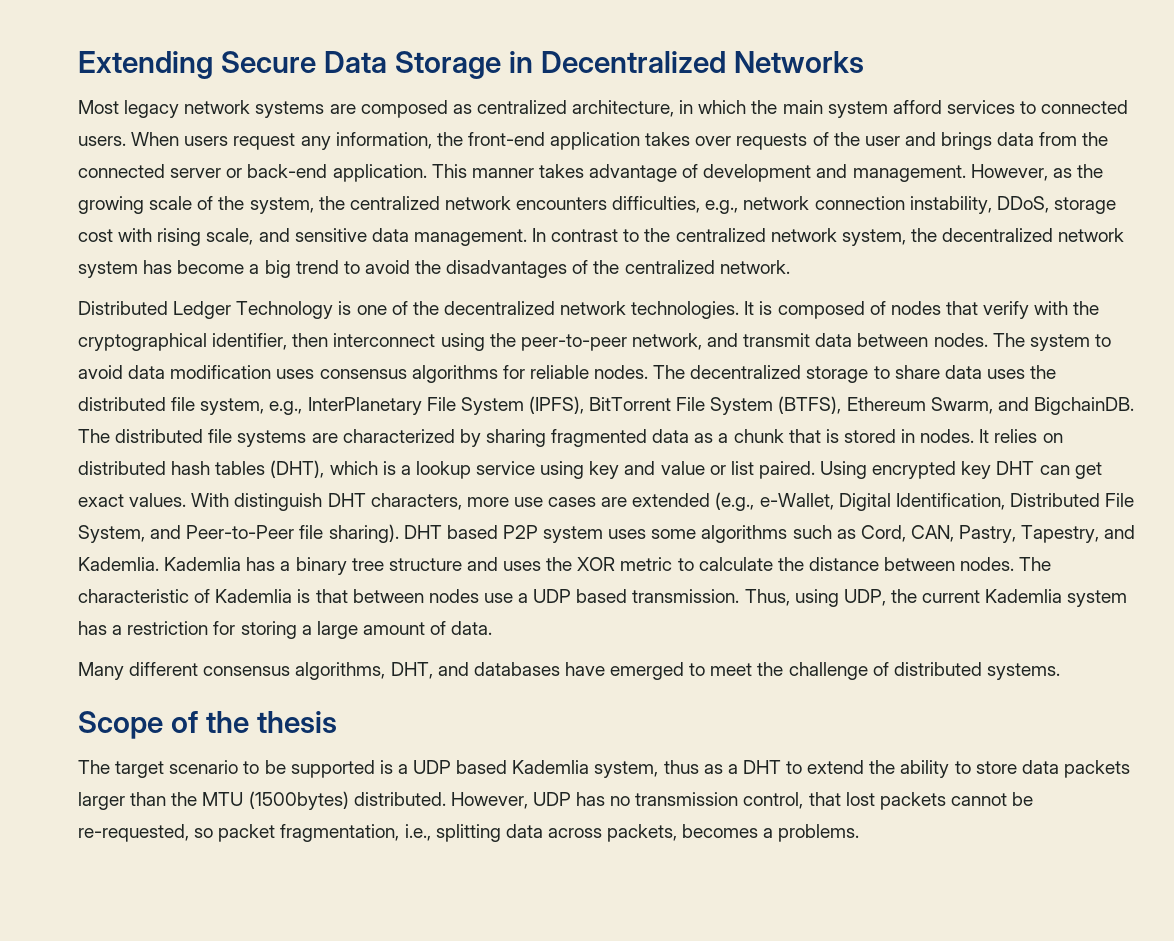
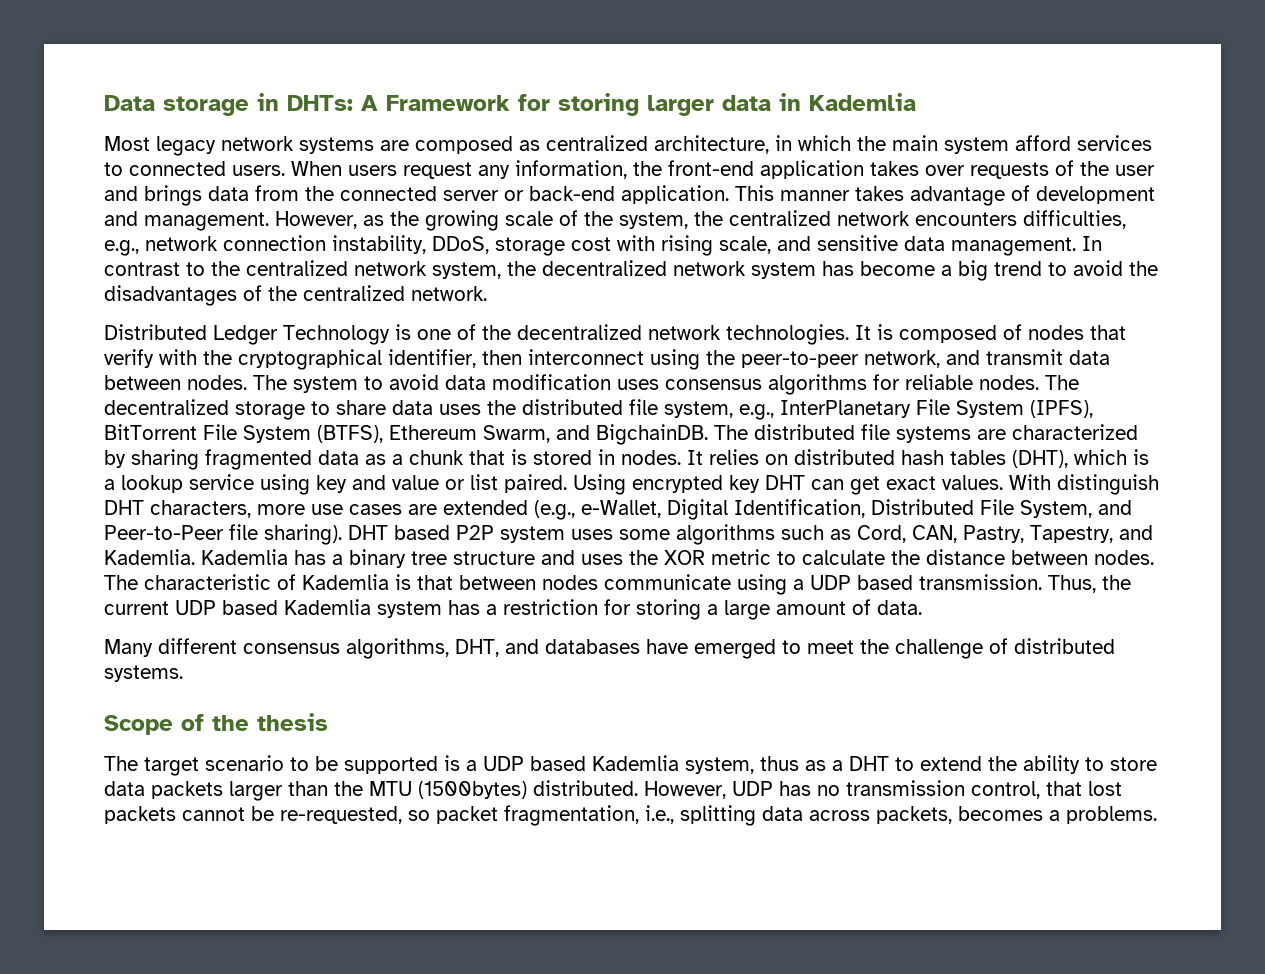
[78,51,864,79] Extending Secure Data Storage in Decentralized Networks -> [104,93,916,116] Data storage in DHTs: A Framework for storing larger data in Kademlia
[483,593,513,603] use -> [604,574,787,595] communicate using
[794,589,981,607] using UDP, the current -> [1102,575,1131,590] [104,600,278,615] the current UDP based

